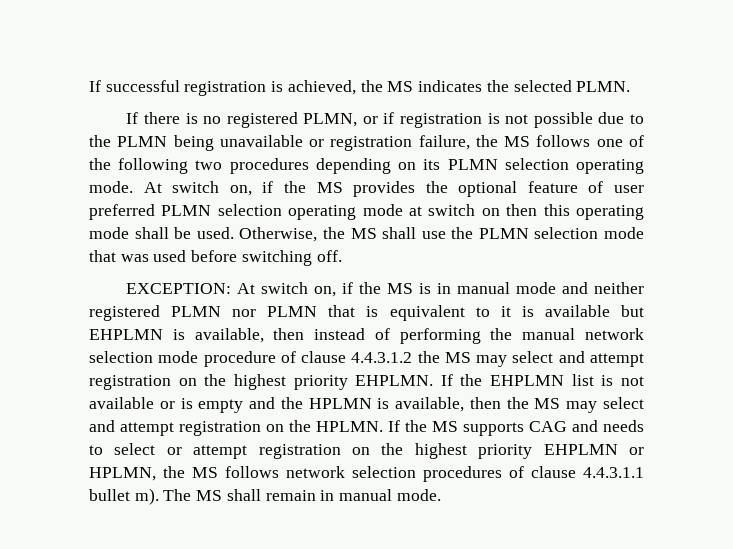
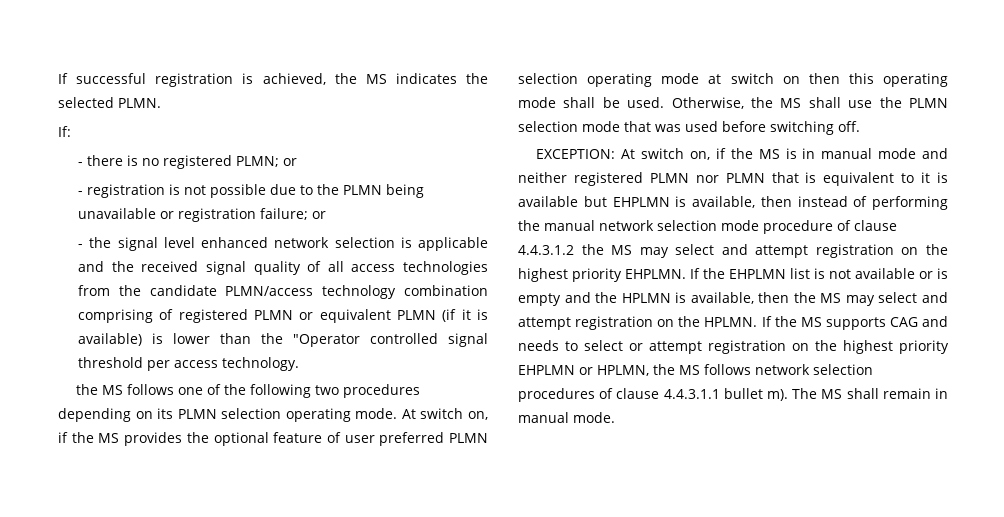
[126,112,139,124] If -> [58,126,71,137] [78,162,84,166] If: // -
[303,112,395,127] PLMN, or if -> [236,156,298,167] [78,191,84,195] PLMN; or // -
[418,135,470,150] failure, -> [260,208,327,220] [78,237,489,251] [78,261,489,275] [78,285,488,299] [78,309,488,323] [78,333,488,347] [78,357,300,371] failure; or // - the signal level enhanced network selection is applicable and the received signal quality of all access technologies from the candidate PLMN/access technology combination comprising of registered PLMN or equivalent PLMN (if it is available) is lower than the "Operator controlled signal threshold per access technology. //

